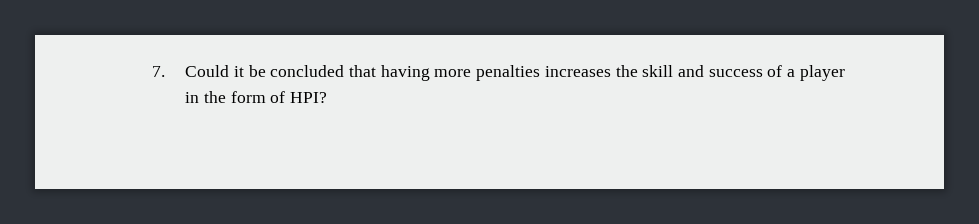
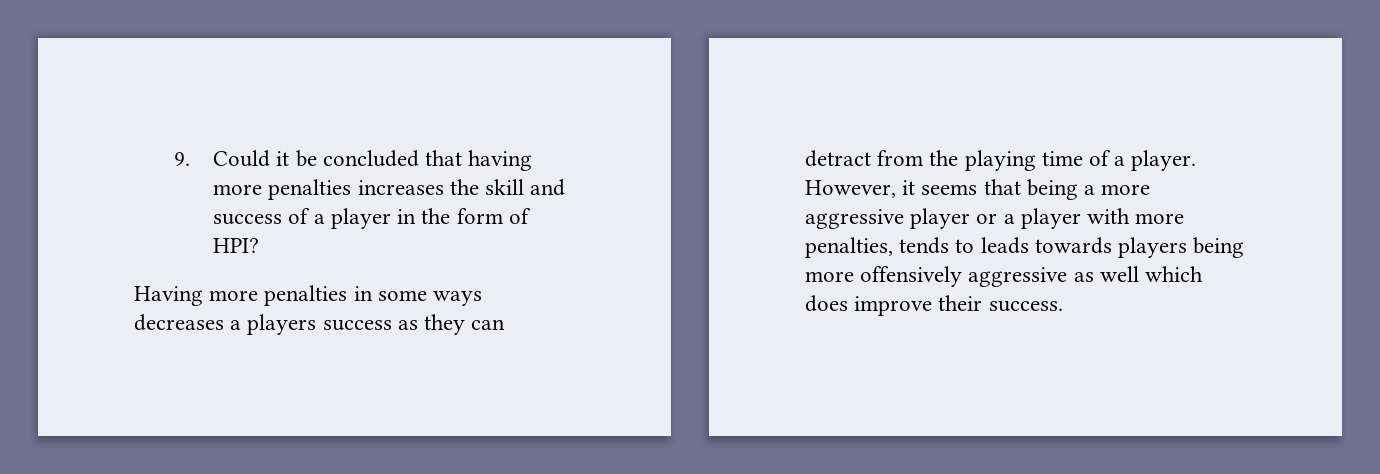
[152,66,166,77] 7. -> [173,152,190,166] 9.
(327, 97) none -> [134,285,483,306] [134,314,506,335] [805,150,1197,171] [805,179,1151,200] [805,208,1185,229] [805,237,1245,258] [805,266,1204,287] [805,295,1063,316] // Having more penalties in some ways decreases a players success as they can detract from the playing time of a player. However, it seems that being a more aggressive player or a player with more penalties, tends to leads towards players being more offensively aggressive as well which does improve their success.

